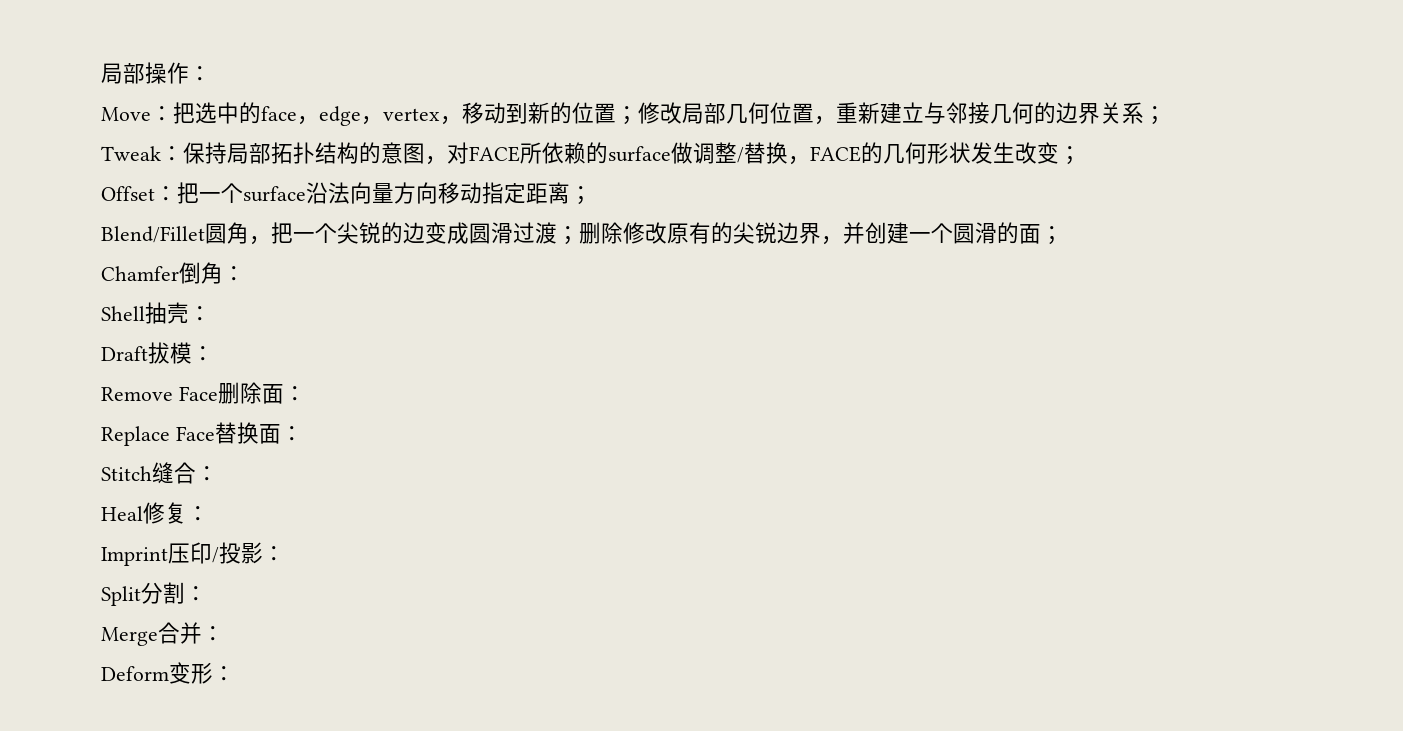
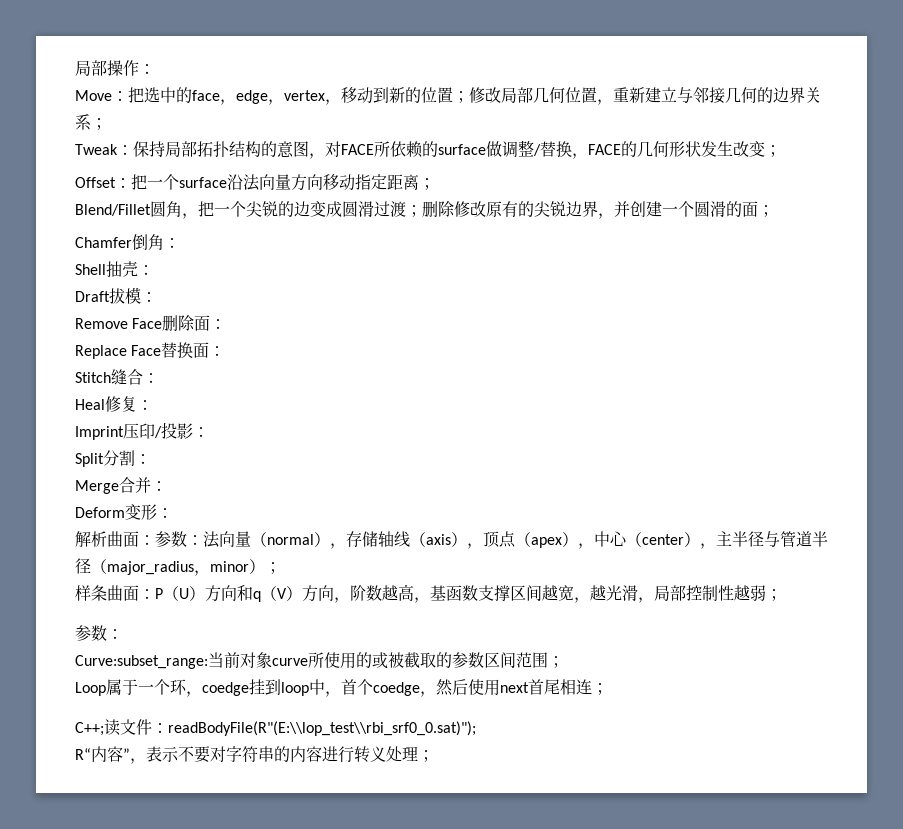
(235, 673) none -> [75,531,828,549] [75,558,281,576] [75,584,782,603] [75,625,123,641] [75,652,564,669] [75,679,608,697] [75,719,476,736] [75,746,434,764] // 解析曲面：参数：法向量（normal），存储轴线（axis），顶点（apex），中心（center），主半径与管道半径（major_radius，minor）； // 样条曲面：P（U）方向和q（V）方向，阶数越高，基函数支撑区间越宽，越光滑，局部控制性越弱； // 参数： // Curve:subset_range:当前对象curve所使用的或被截取的参数区间范围； // Loop属于一个环，coedge挂到loop中，首个coedge，然后使用next首尾相连； // C++;读文件：readBodyFile(R"(E:\\lop_test\\rbi_srf0_0.sat)"); // R“内容”，表示不要对字符串的内容进行转义处理；

